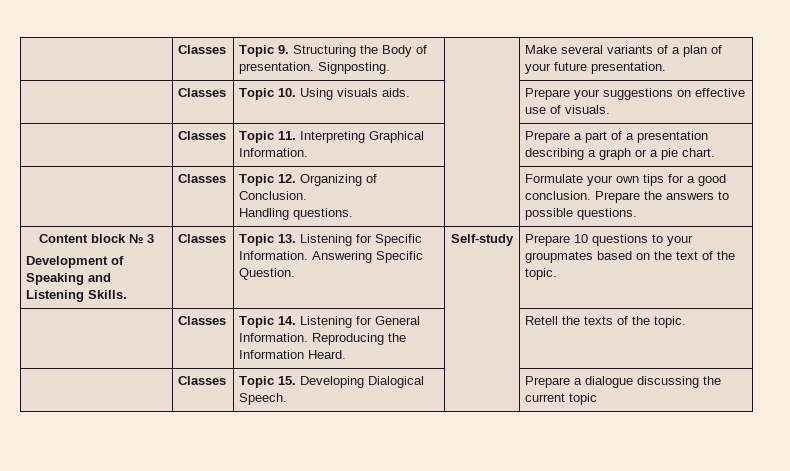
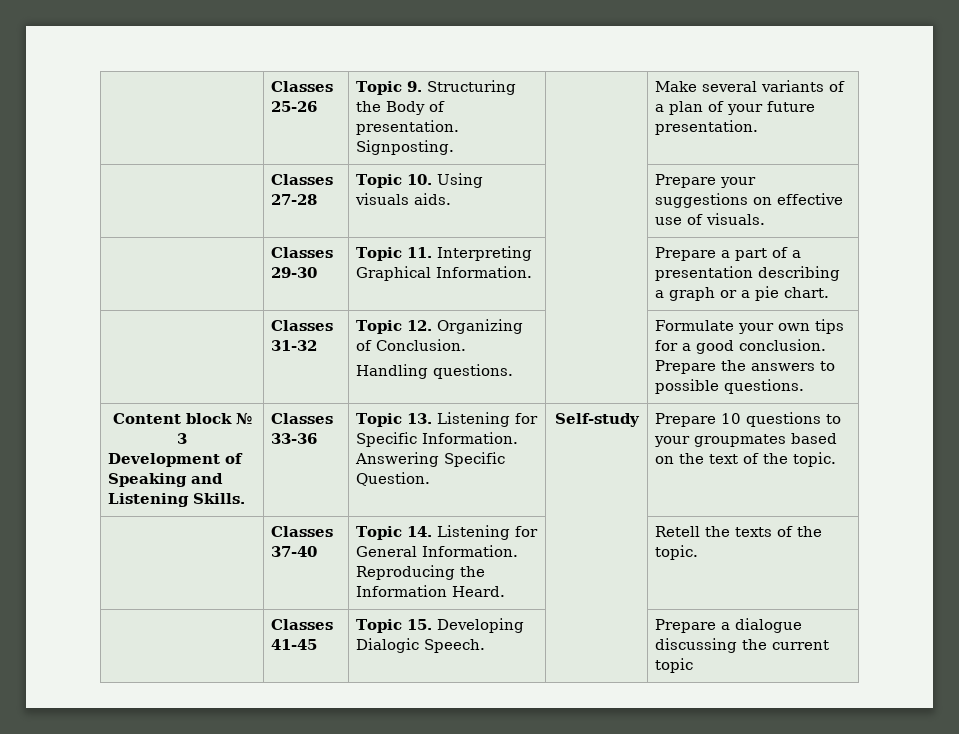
[178,45,227,54] | Classes -> [271,81,334,92] [271,101,318,112] | Classes 25-26
(227, 92) none -> [271,194,318,205] 27-28
(227, 135) none -> [271,267,318,278] 29-30
(227, 178) none -> [271,340,318,351] 31-32
(227, 238) none -> [271,433,318,444] 33-36
(227, 320) none -> [271,546,318,557] 37-40
(227, 380) none -> [271,639,318,650] 41-45
[368,376,425,388] Dialogical -> [356,638,420,653] Dialogic

